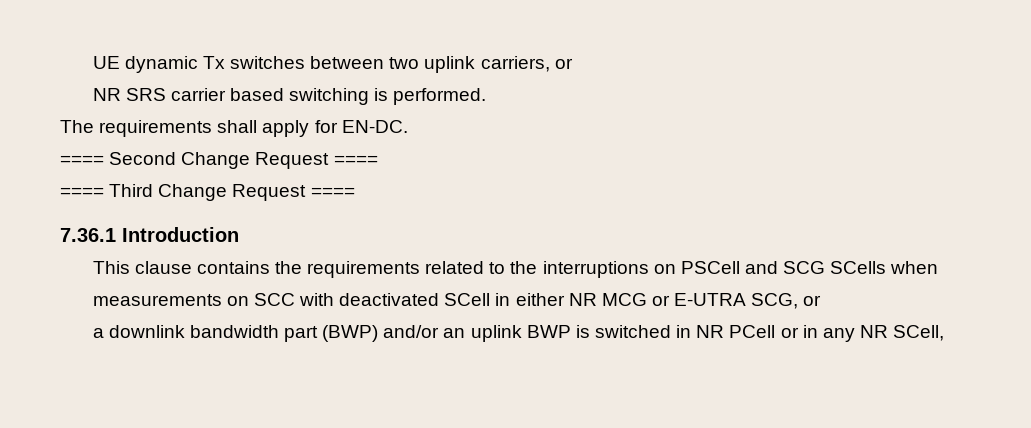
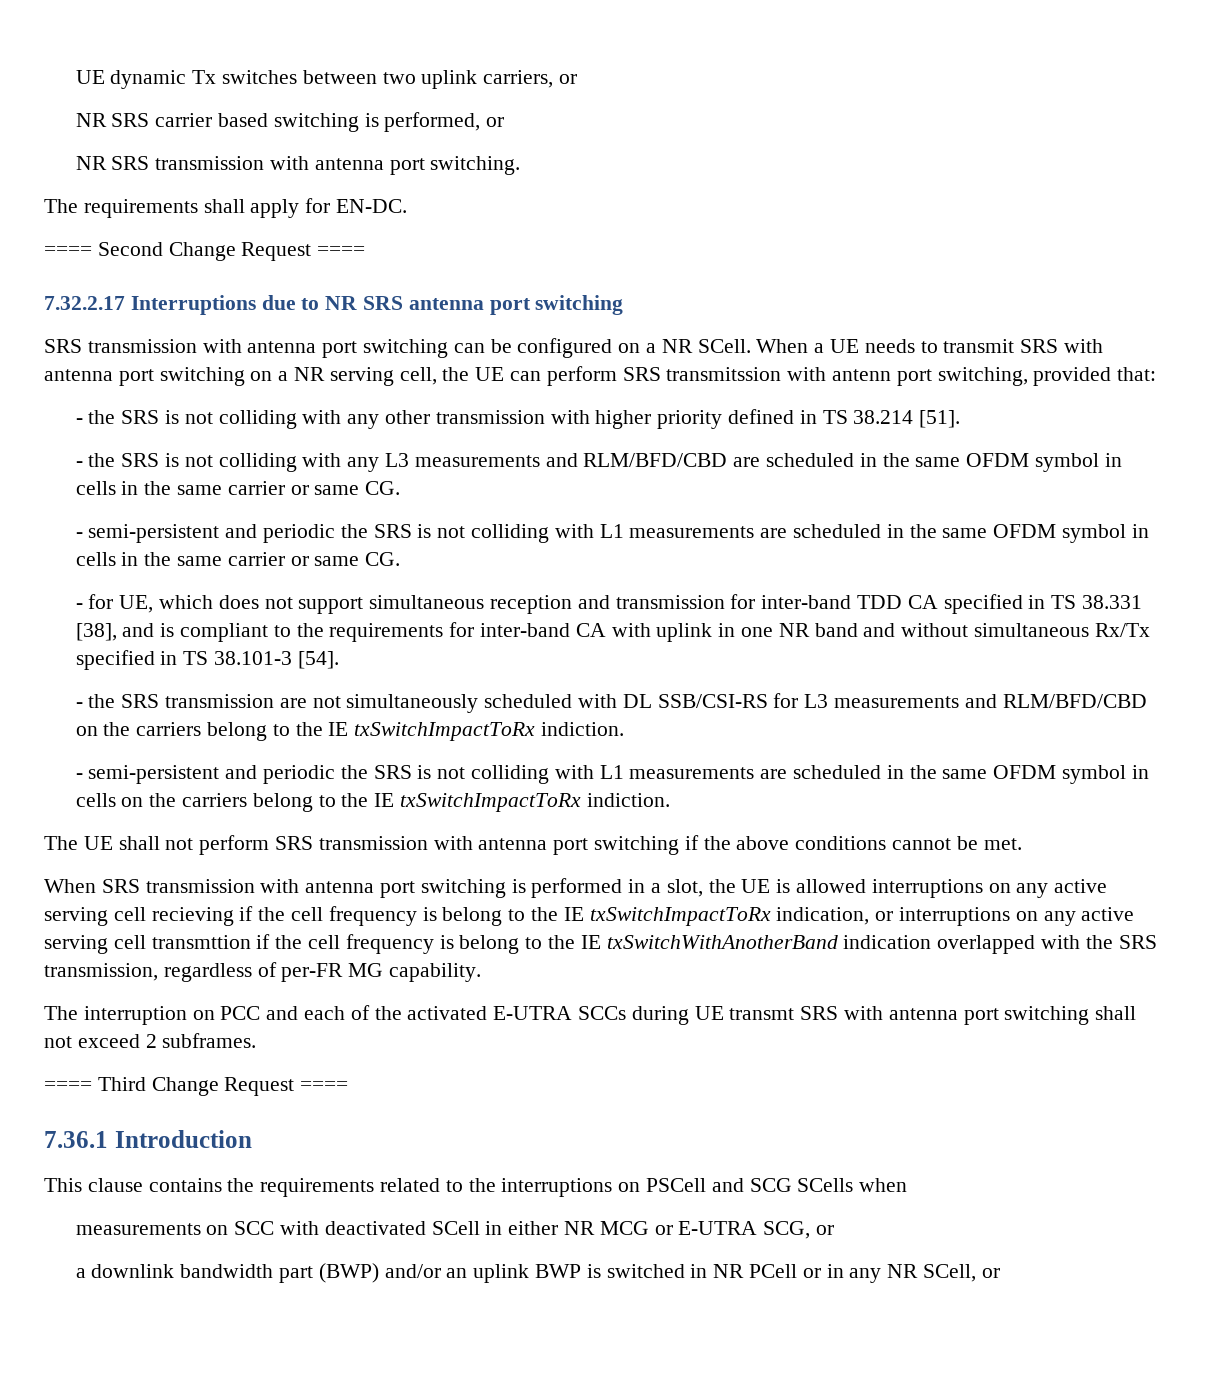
[393,88,487,105] performed. -> [384,112,505,132] [75,156,521,175] performed, or // NR SRS transmission with antenna port switching.
(378, 160) none -> [44,295,624,315] [44,338,1104,358] [44,366,1157,386] [75,409,961,429] [75,453,1122,472] [75,481,401,495] [75,524,1149,543] [75,552,401,566] [75,594,1142,614] [75,622,1150,642] [75,650,339,670] [75,693,1147,713] [75,722,624,741] [75,765,1149,784] [75,793,670,812] [44,835,1022,855] [44,878,1108,898] [44,906,1135,926] [44,934,1157,954] [44,962,482,982] [44,1005,1137,1025] [44,1033,257,1048] // 7.32.2.17 Interruptions due to NR SRS antenna port switching // SRS transmission with antenna port switching can be configured on a NR SCell. When a UE needs to transmit SRS with antenna port switching on a NR serving cell, the UE can perform SRS transmitssion with antenn port switching, provided that: // - the SRS is not colliding with any other transmission with higher priority defined in TS 38.214 [51]. // - the SRS is not colliding with any L3 measurements and RLM/BFD/CBD are scheduled in the same OFDM symbol in cells in the same carrier or same CG. // - semi-persistent and periodic the SRS is not colliding with L1 measurements are scheduled in the same OFDM symbol in cells in the same carrier or same CG. // - for UE, which does not support simultaneous reception and transmission for inter-band TDD CA specified in TS 38.331 [38], and is compliant to the requirements for inter-band CA with uplink in one NR band and without simultaneous Rx/Tx specified in TS 38.101-3 [54]. // - the SRS transmission are not simultaneously scheduled with DL SSB/CSI-RS for L3 measurements and RLM/BFD/CBD on the carriers belong to the IE txSwitchImpactToRx indiction. // - semi-persistent and periodic the SRS is not colliding with L1 measurements are scheduled in the same OFDM symbol in cells on the carriers belong to the IE txSwitchImpactToRx indiction. // The UE shall not perform SRS transmission with antenna port switching if the above conditions cannot be met. // When SRS transmission with antenna port switching is performed in a slot, the UE is allowed interruptions on any active serving cell recieving if the cell frequency is belong to the IE txSwitchImpactToRx indication, or interruptions on any active serving cell transmttion if the cell frequency is belong to the IE txSwitchWithAnotherBand indication overlapped with the SRS transmission, regardless of per-FR MG capability. // The interruption on PCC and each of the activated E-UTRA SCCs during UE transmt SRS with antenna port switching shall not exceed 2 subframes.
(945, 333) none -> [981,1268,1000,1278] or

